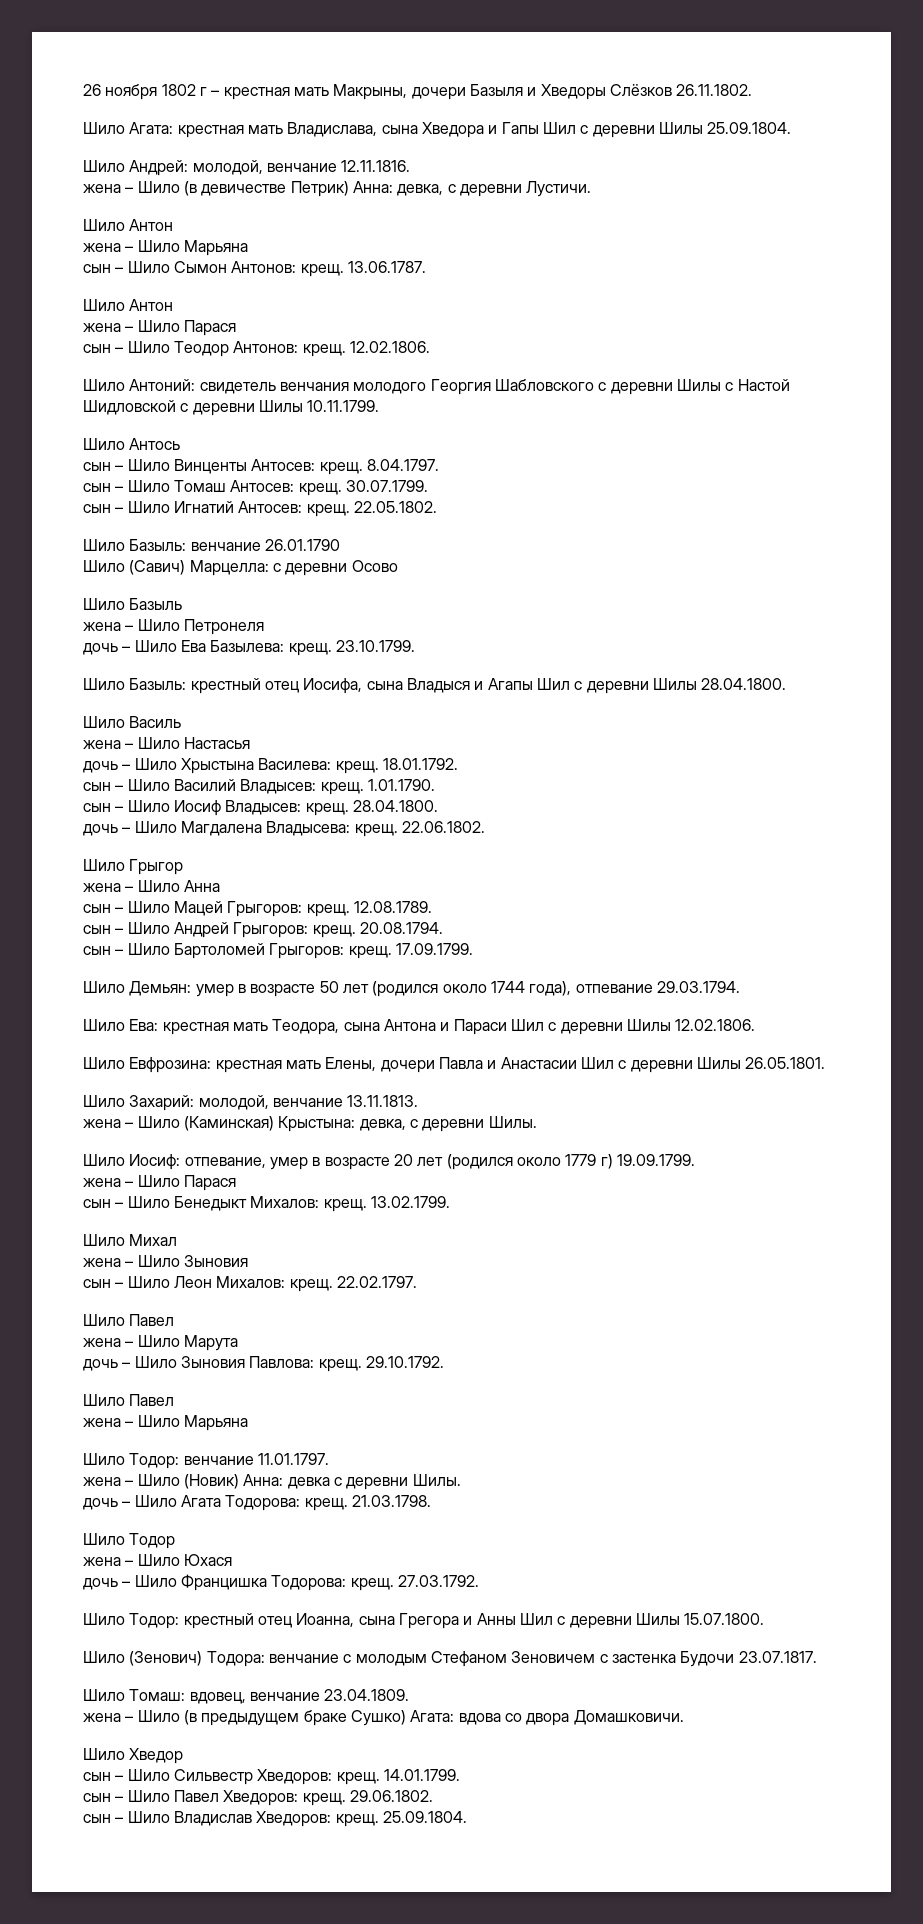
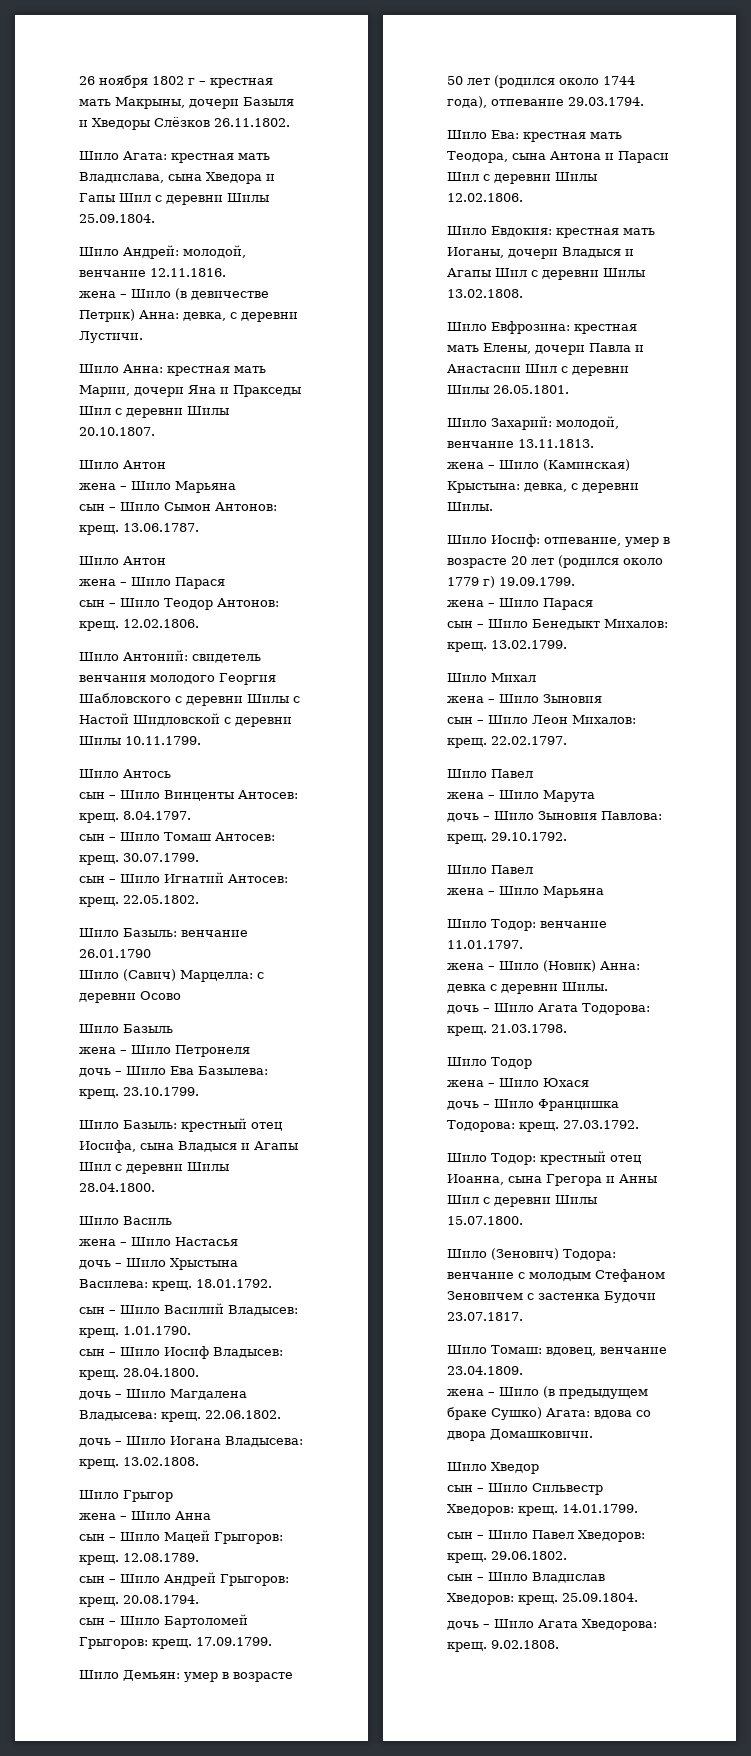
(592, 189) none -> [79,364,266,376] [79,385,301,397] [79,406,229,418] [79,427,155,436] // Шило Анна: крестная мать Марии, дочери Яна и Пракседы Шил с деревни Шилы 20.10.1807.
(485, 827) none -> [79,1436,303,1447] [79,1457,199,1469] // дочь – Шило Иогана Владысева: крещ. 13.02.1808.
(756, 1025) none -> [447,226,655,238] [447,247,634,259] [447,268,645,280] [447,289,523,298] // Шило Евдокия: крестная мать Иоганы, дочери Владыся и Агапы Шил с деревни Шилы 13.02.1808.
(467, 1817) none -> [447,1619,657,1631] [447,1640,559,1652] // дочь – Шило Агата Хведорова: крещ. 9.02.1808.

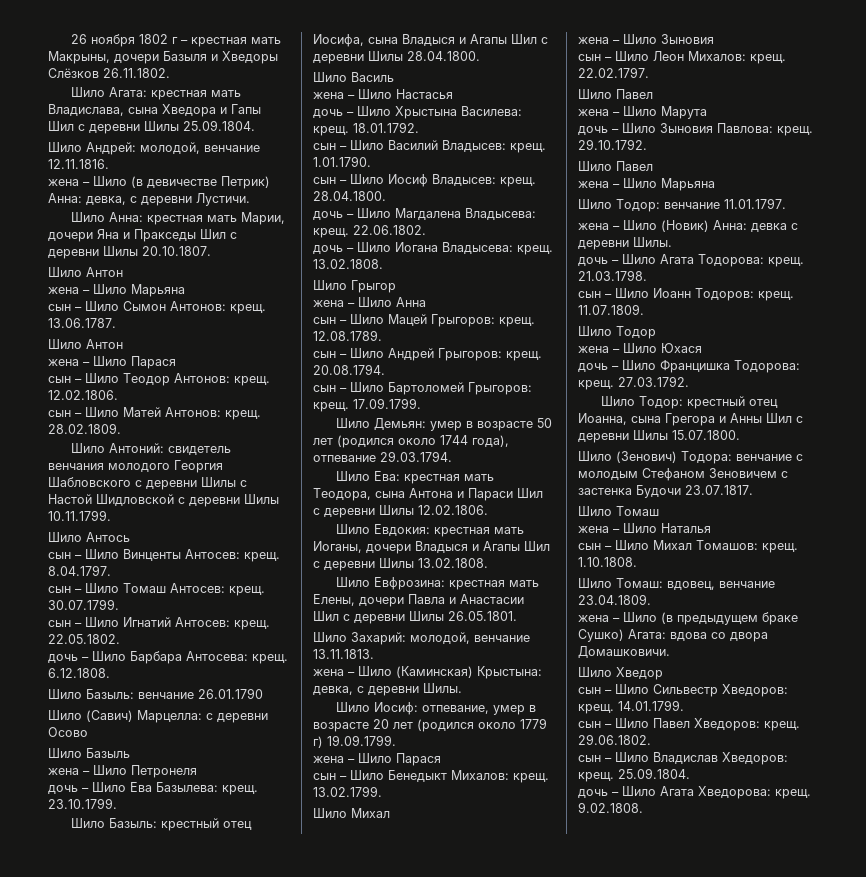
(199, 623) none -> [48,407,261,420] [48,423,121,434] // сын – Шило Матей Антонов: крещ. 28.02.1809.
(199, 899) none -> [48,651,288,664] [48,668,110,678] // дочь – Шило Барбара Антосева: крещ. 6.12.1808.
(567, 1028) none -> [578,288,794,301] [578,304,644,315] // сын – Шило Иоанн Тодоров: крещ. 11.07.1809.
(523, 1316) none -> [578,506,659,516] [578,523,711,533] [578,540,798,553] [578,557,637,567] // Шило Томаш // жена – Шило Наталья // сын – Шило Михал Томашов: крещ. 1.10.1808.

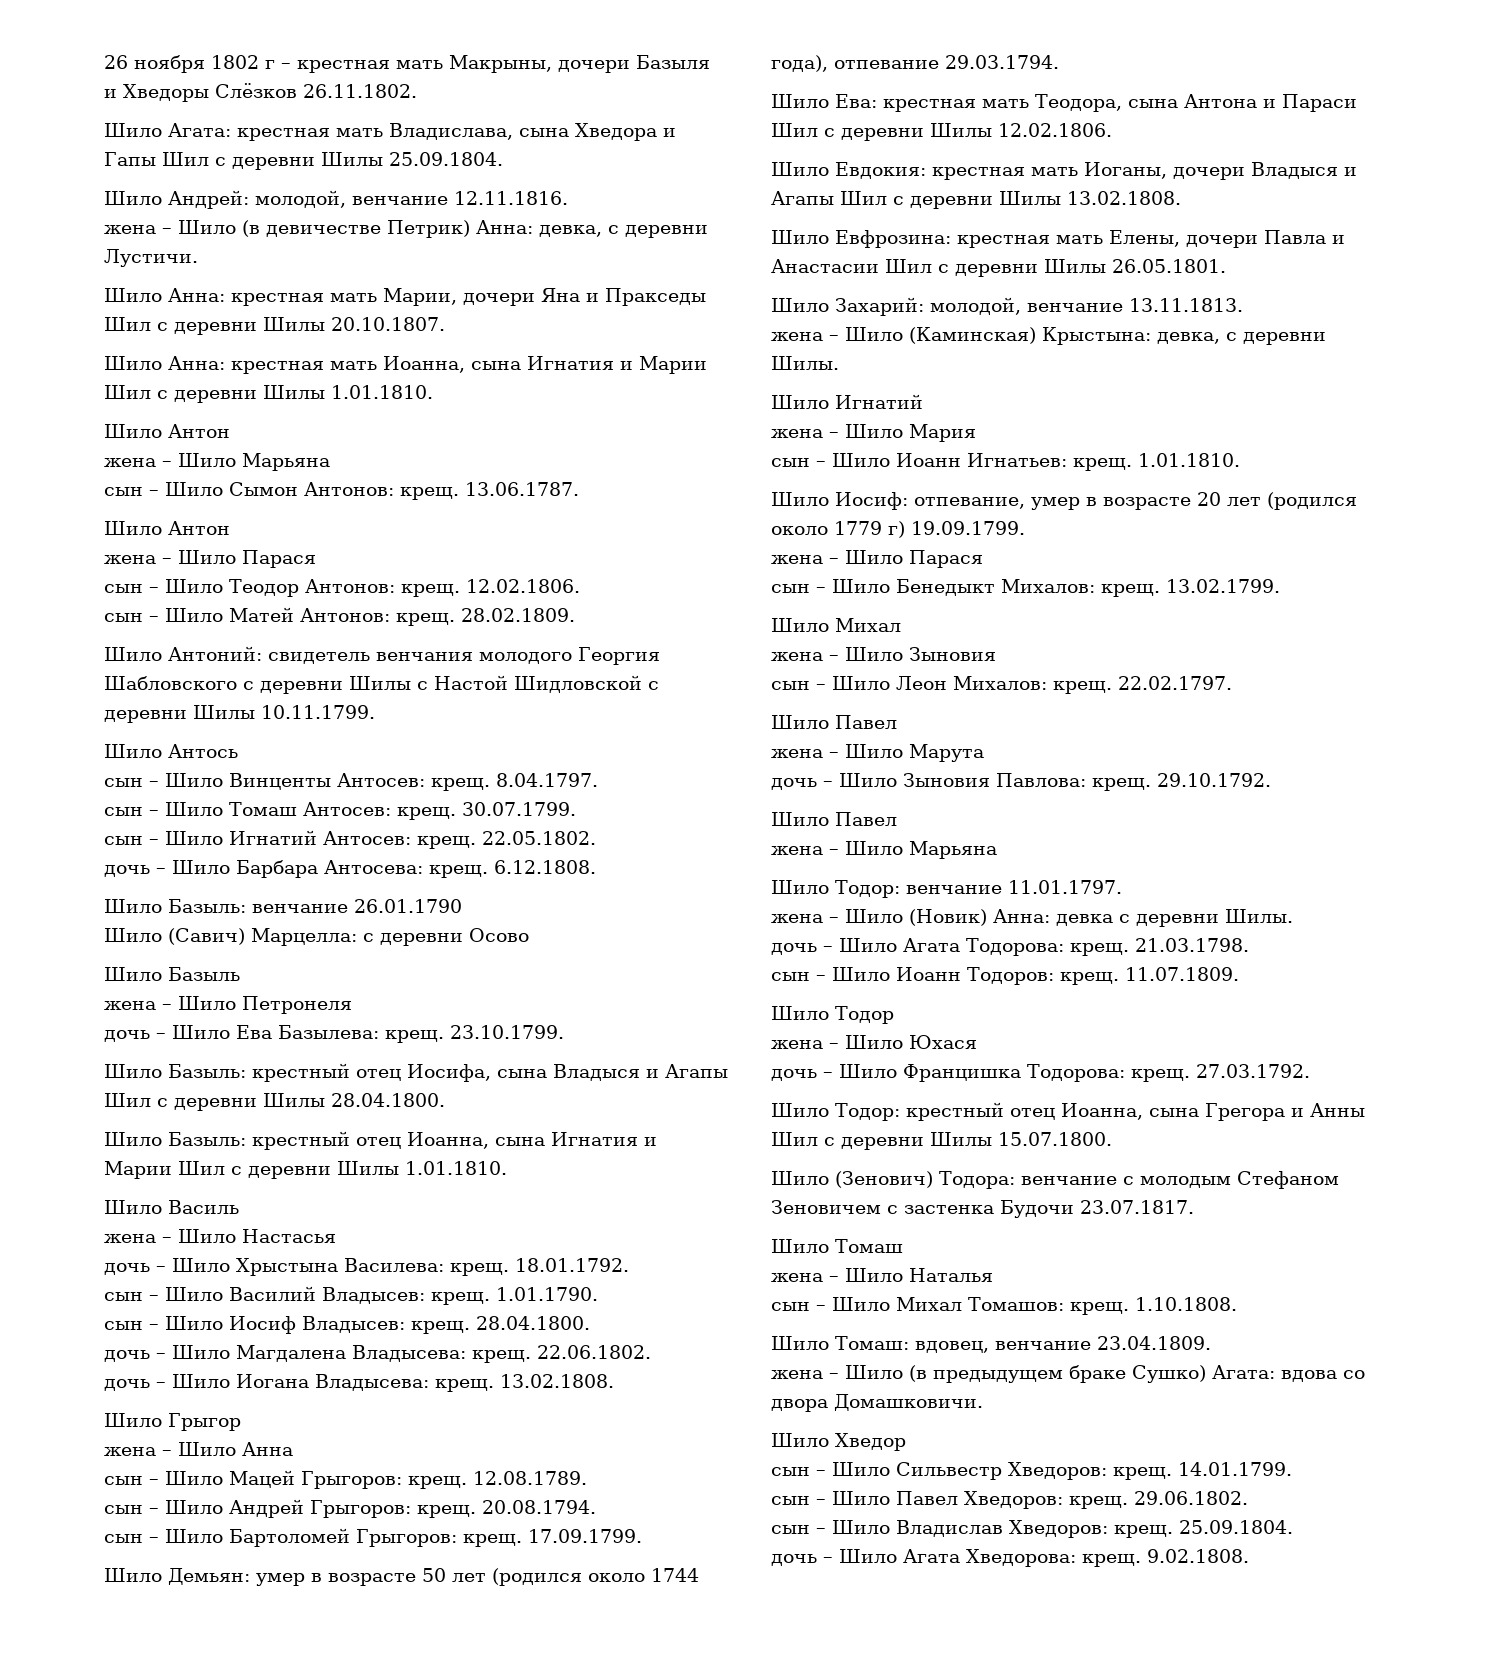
(211, 251) none -> [104,356,707,374] [104,385,433,403] // Шило Анна: крестная мать Иоанна, сына Игнатия и Марии Шил с деревни Шилы 1.01.1810.
(480, 56) none -> [104,1131,657,1150] [104,1161,507,1179] // Шило Базыль: крестный отец Иоанна, сына Игнатия и Марии Шил с деревни Шилы 1.01.1810.
(462, 688) none -> [771,394,923,409] [771,424,976,442] [771,453,1240,471] // Шило Игнатий // жена – Шило Мария // сын – Шило Иоанн Игнатьев: крещ. 1.01.1810.

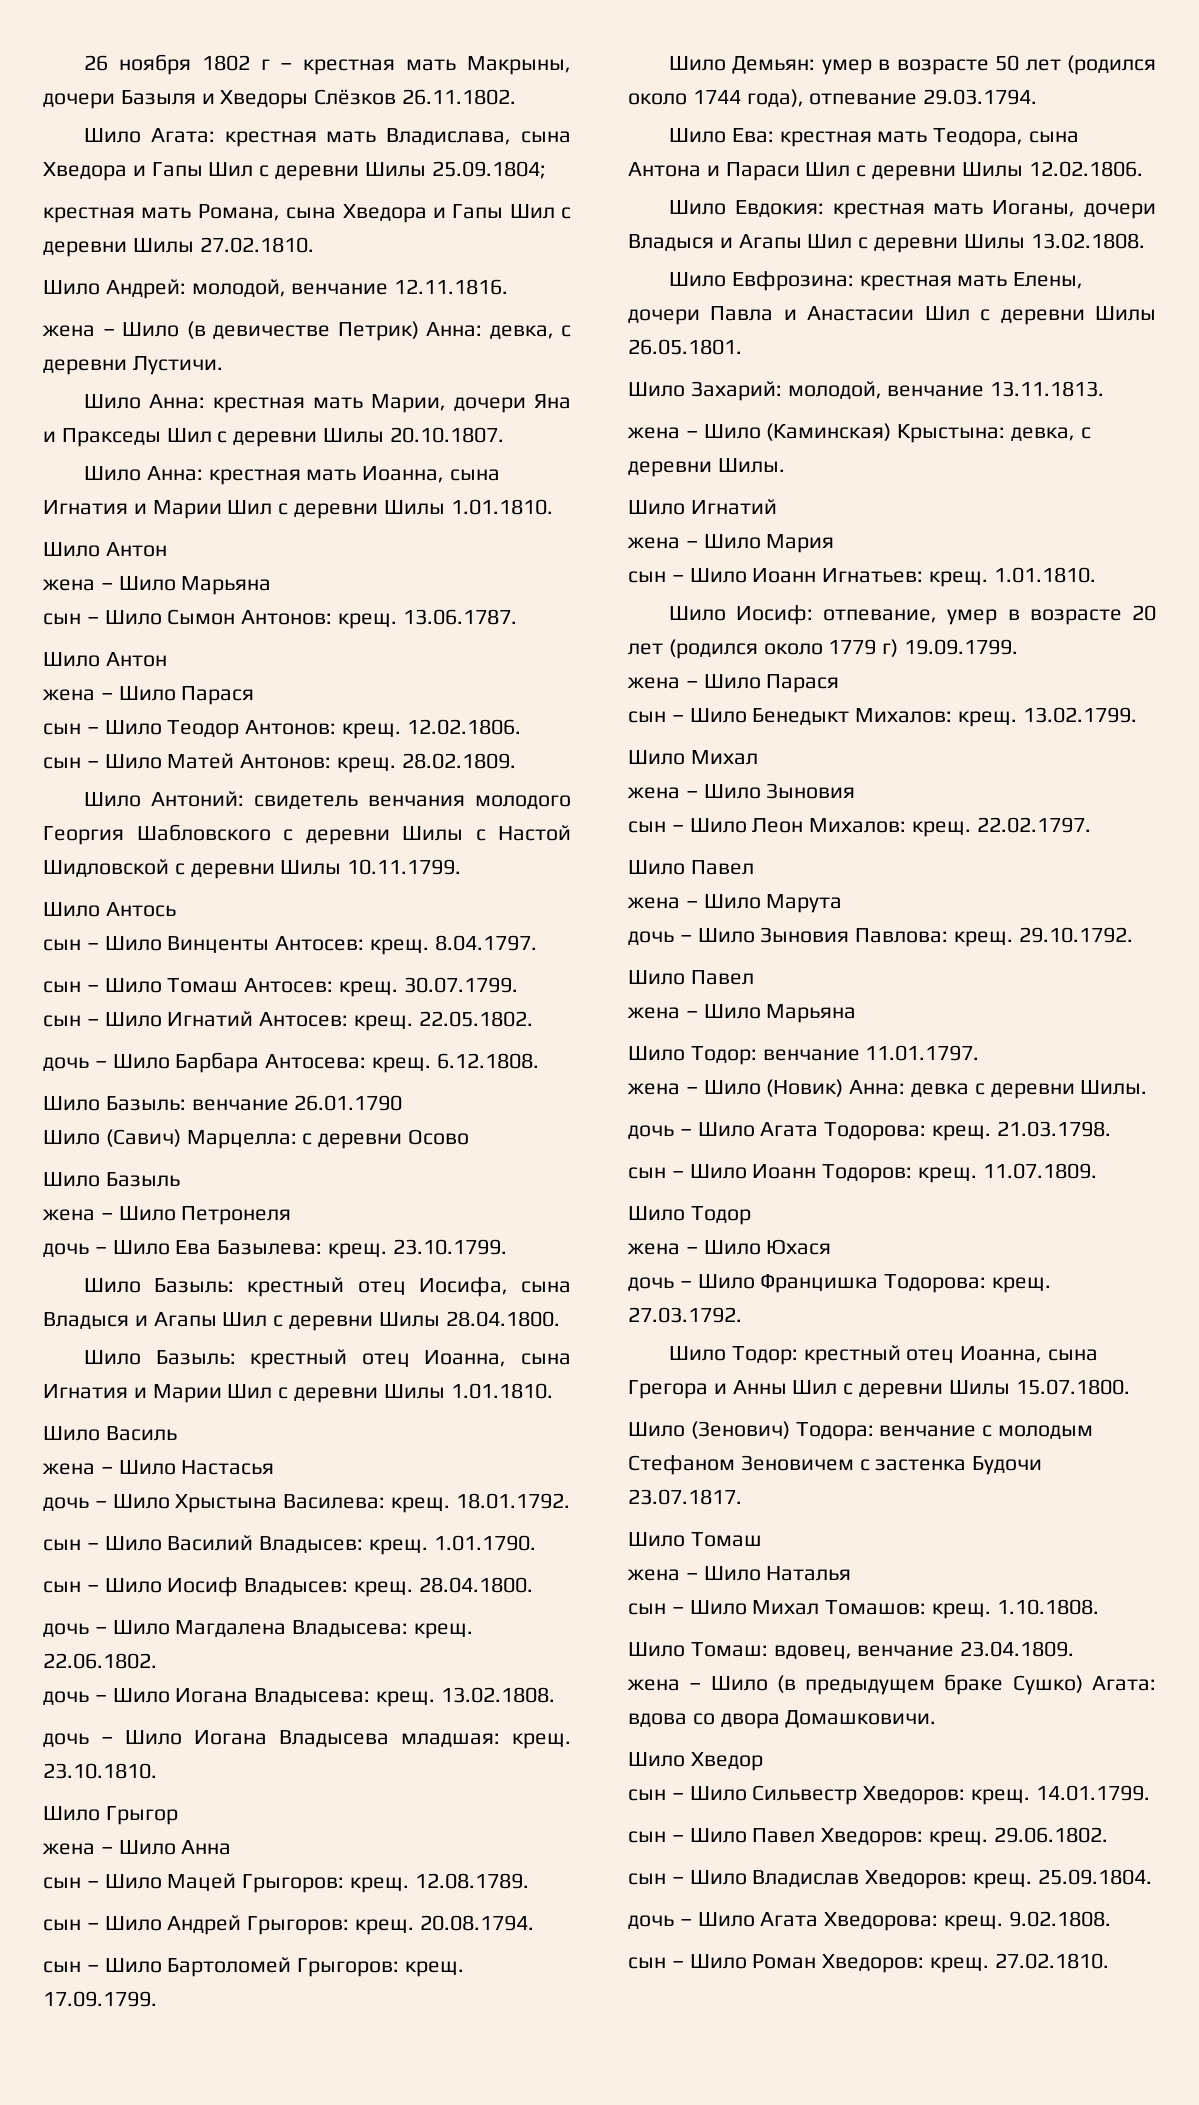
[389,152,503,166] 25.09.1804. -> [431,161,546,179] [43,204,571,223] [43,237,314,257] 25.09.1804; // крестная мать Романа, сына Хведора и Гапы Шил с деревни Шилы 27.02.1810.
(614, 1381) none -> [43,1730,571,1749] [43,1763,157,1779] // дочь – Шило Иогана Владысева младшая: крещ. 23.10.1810.
(1249, 1556) none -> [628,1953,1109,1973] // сын – Шило Роман Хведоров: крещ. 27.02.1810.

